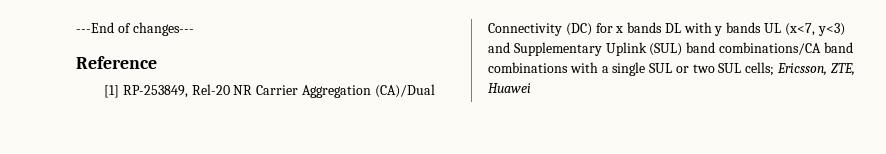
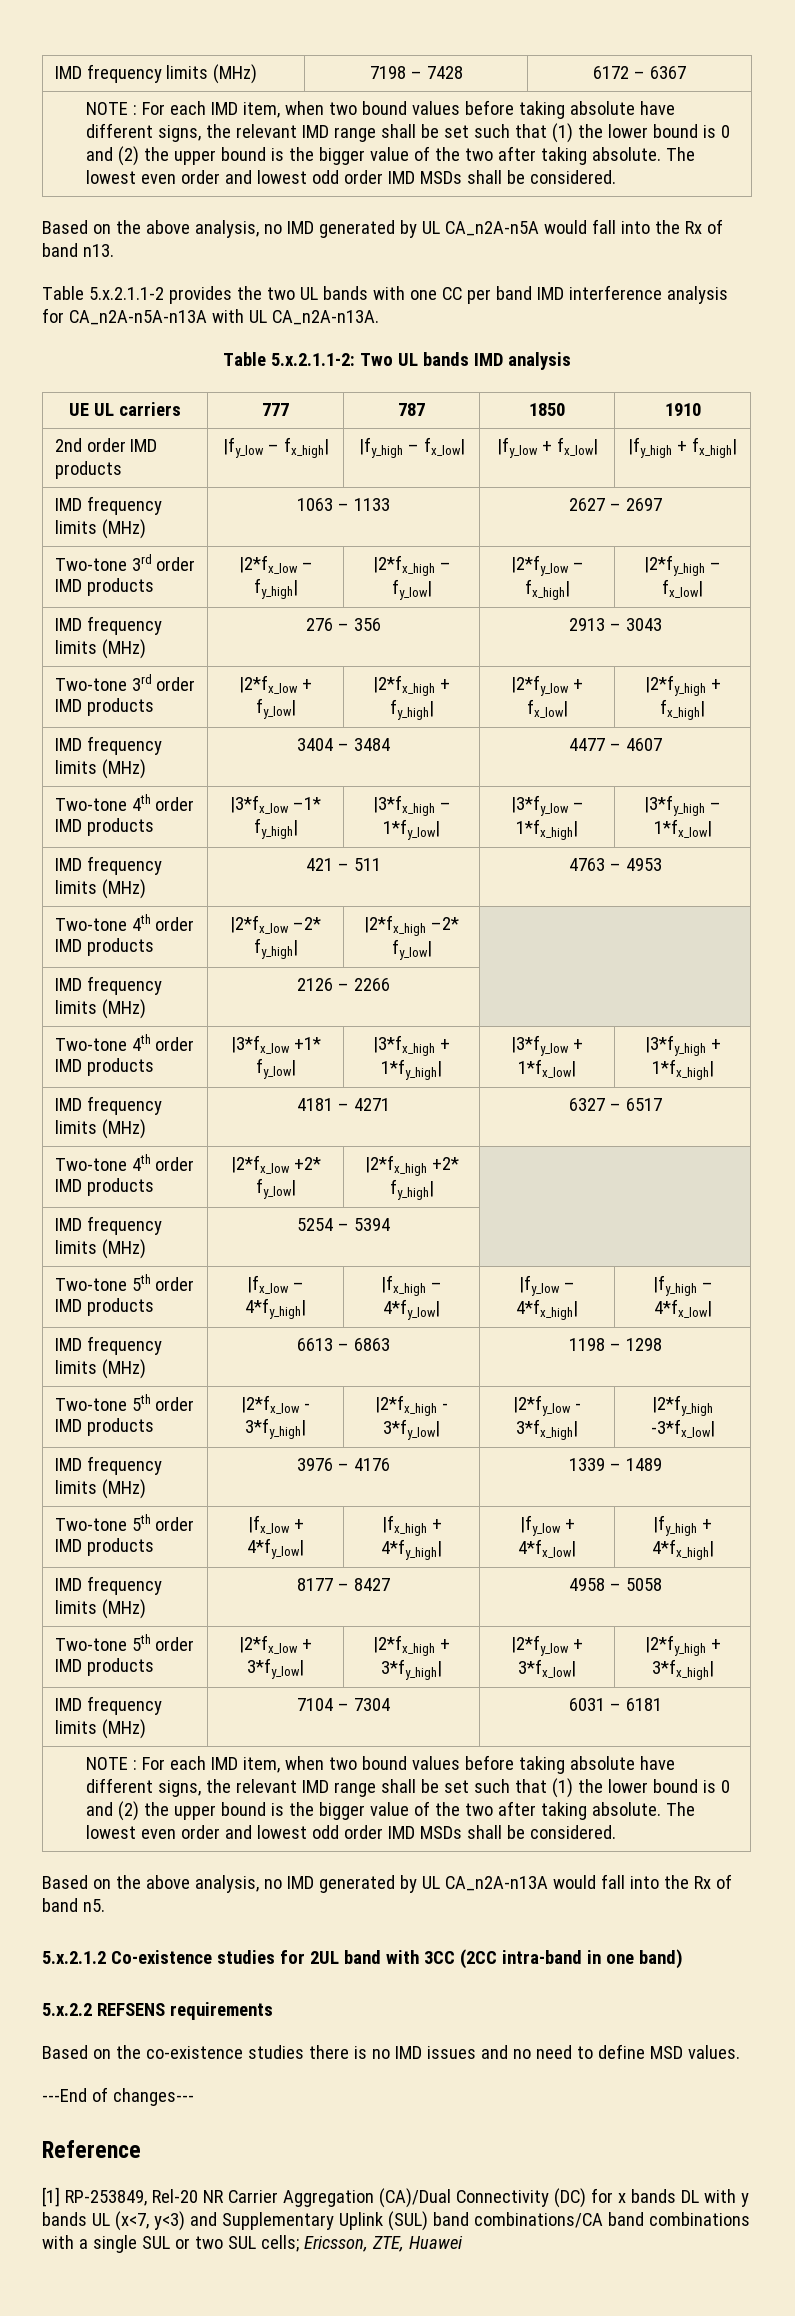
(76, 27) none -> [54,64,258,84] [369,66,463,79] [593,66,686,79] [86,100,676,119] [86,123,731,143] [86,146,696,166] [86,170,617,184] [42,219,723,238] [42,243,114,257] [42,285,728,304] [42,308,379,325] [223,352,571,370] [69,402,181,416] [262,403,289,416] [398,403,425,416] [529,403,565,416] [664,403,701,416] [54,438,158,452] [54,461,122,479] [222,437,329,458] [358,437,465,458] [496,437,598,458] [628,437,737,458] [54,496,162,515] [54,519,146,539] [297,498,390,511] [568,498,662,511] [54,554,196,571] [54,578,154,596] [238,555,313,574] [253,578,298,599] [372,555,451,576] [391,579,432,600] [510,555,584,576] [524,579,570,600] [644,555,721,576] [662,579,703,598] [54,616,162,635] [54,639,146,659] [306,618,381,631] [568,618,662,631] [54,674,196,691] [54,698,154,716] [239,675,312,694] [255,698,296,719] [373,675,450,696] [389,699,434,720] [511,675,583,696] [526,699,568,718] [644,675,721,696] [660,699,705,720] [54,736,162,755] [54,759,146,779] [297,738,390,751] [568,738,662,751] [54,794,195,811] [54,818,154,836] [230,795,321,814] [253,818,298,839] [372,795,451,816] [383,819,440,840] [510,795,584,816] [516,819,578,840] [644,795,721,816] [653,819,712,838] [54,856,162,875] [54,879,146,899] [306,858,381,871] [568,858,662,871] [54,914,195,931] [54,938,154,956] [230,915,321,934] [253,938,298,959] [364,915,459,936] [391,939,432,960] [54,976,162,995] [54,999,146,1019] [297,978,390,991] [54,1034,195,1051] [54,1058,154,1076] [230,1035,321,1054] [255,1058,296,1079] [373,1035,450,1056] [381,1059,442,1080] [511,1035,583,1056] [518,1059,576,1078] [644,1035,721,1056] [651,1059,714,1080] [54,1096,162,1115] [54,1119,146,1139] [297,1098,390,1111] [568,1098,662,1111] [54,1154,195,1171] [54,1178,154,1196] [230,1155,321,1174] [255,1178,296,1199] [364,1155,459,1176] [389,1179,434,1200] [54,1216,162,1235] [54,1239,146,1259] [297,1218,390,1231] [54,1274,195,1291] [54,1298,154,1316] [247,1275,304,1294] [245,1298,306,1319] [381,1275,442,1296] [383,1299,440,1320] [519,1275,575,1296] [516,1299,578,1320] [652,1275,713,1296] [653,1299,712,1318] [54,1336,162,1355] [54,1359,146,1379] [297,1338,390,1351] [568,1338,662,1351] [54,1394,195,1411] [54,1418,154,1436] [241,1395,310,1414] [245,1418,306,1439] [375,1395,448,1416] [383,1419,440,1440] [513,1395,581,1416] [516,1419,578,1440] [652,1395,713,1416] [650,1419,715,1438] [54,1456,162,1475] [54,1479,146,1499] [297,1458,390,1471] [568,1458,662,1471] [54,1514,195,1531] [54,1538,154,1556] [247,1515,304,1534] [247,1538,304,1559] [381,1515,442,1536] [381,1539,442,1560] [519,1515,575,1536] [518,1539,576,1558] [653,1515,712,1536] [651,1539,714,1560] [54,1576,162,1595] [54,1599,146,1619] [297,1578,390,1591] [568,1578,662,1591] [54,1634,195,1651] [54,1658,154,1676] [239,1635,312,1654] [247,1658,304,1679] [373,1635,450,1656] [381,1659,442,1680] [511,1635,583,1656] [518,1659,576,1678] [644,1635,721,1656] [651,1659,714,1680] [54,1696,162,1715] [54,1719,146,1739] [297,1698,390,1711] [568,1698,662,1711] [86,1755,676,1774] [86,1778,731,1798] [86,1801,696,1821] [86,1825,617,1839] [42,1874,732,1893] [42,1898,105,1912] [42,1949,683,1969] [42,2002,273,2020] [42,2044,740,2059] IMD frequency limits (MHz) | 7198 – 7428 | 6172 – 6367 // NOTE : For each IMD item, when two bound values before taking absolute have different signs, the relevant IMD range shall be set such that (1) the lower bound is 0 and (2) the upper bound is the bigger value of the two after taking absolute. The lowest even order and lowest odd order IMD MSDs shall be considered. // Based on the above analysis, no IMD generated by UL CA_n2A-n5A would fall into the Rx of band n13. // Table 5.x.2.1.1-2 provides the two UL bands with one CC per band IMD interference analysis for CA_n2A-n5A-n13A with UL CA_n2A-n13A. // Table 5.x.2.1.1-2: Two UL bands IMD analysis // UE UL carriers | 777 | 787 | 1850 | 1910 // 2nd order IMD products | |fy_low – fx_high| | |fy_high – fx_low| | |fy_low + fx_low| | |fy_high + fx_high| // IMD frequency limits (MHz) | 1063 – 1133 | 2627 – 2697 // Two-tone 3rd order IMD products | |2*fx_low – fy_high| | |2*fx_high – fy_low| | |2*fy_low – fx_high| | |2*fy_high – fx_low| // IMD frequency limits (MHz) | 276 – 356 | 2913 – 3043 // Two-tone 3rd order IMD products | |2*fx_low + fy_low| | |2*fx_high + fy_high| | |2*fy_low + fx_low| | |2*fy_high + fx_high| // IMD frequency limits (MHz) | 3404 – 3484 | 4477 – 4607 // Two-tone 4th order IMD products | |3*fx_low –1* fy_high| | |3*fx_high – 1*fy_low| | |3*fy_low – 1*fx_high| | |3*fy_high – 1*fx_low| // IMD frequency limits (MHz) | 421 – 511 | 4763 – 4953 // Two-tone 4th order IMD products | |2*fx_low –2* fy_high| | |2*fx_high –2* fy_low| | // IMD frequency limits (MHz) | 2126 – 2266 | // Two-tone 4th order IMD products | |3*fx_low +1* fy_low| | |3*fx_high + 1*fy_high| | |3*fy_low + 1*fx_low| | |3*fy_high + 1*fx_high| // IMD frequency limits (MHz) | 4181 – 4271 | 6327 – 6517 // Two-tone 4th order IMD products | |2*fx_low +2* fy_low| | |2*fx_high +2* fy_high| | // IMD frequency limits (MHz) | 5254 – 5394 | // Two-tone 5th order IMD products | |fx_low – 4*fy_high| | |fx_high – 4*fy_low| | |fy_low – 4*fx_high| | |fy_high – 4*fx_low| // IMD frequency limits (MHz) | 6613 – 6863 | 1198 – 1298 // Two-tone 5th order IMD products | |2*fx_low - 3*fy_high| | |2*fx_high - 3*fy_low| | |2*fy_low - 3*fx_high| | |2*fy_high -3*fx_low| // IMD frequency limits (MHz) | 3976 – 4176 | 1339 – 1489 // Two-tone 5th order IMD products | |fx_low + 4*fy_low| | |fx_high + 4*fy_high| | |fy_low + 4*fx_low| | |fy_high + 4*fx_high| // IMD frequency limits (MHz) | 8177 – 8427 | 4958 – 5058 // Two-tone 5th order IMD products | |2*fx_low + 3*fy_low| | |2*fx_high + 3*fy_high| | |2*fy_low + 3*fx_low| | |2*fy_high + 3*fx_high| // IMD frequency limits (MHz) | 7104 – 7304 | 6031 – 6181 // NOTE : For each IMD item, when two bound values before taking absolute have different signs, the relevant IMD range shall be set such that (1) the lower bound is 0 and (2) the upper bound is the bigger value of the two after taking absolute. The lowest even order and lowest odd order IMD MSDs shall be considered. // Based on the above analysis, no IMD generated by UL CA_n2A-n13A would fall into the Rx of band n5. // 5.x.2.1.2 Co-existence studies for 2UL band with 3CC (2CC intra-band in one band) // 5.x.2.2 REFSENS requirements // Based on the co-existence studies there is no IMD issues and no need to define MSD values. //

